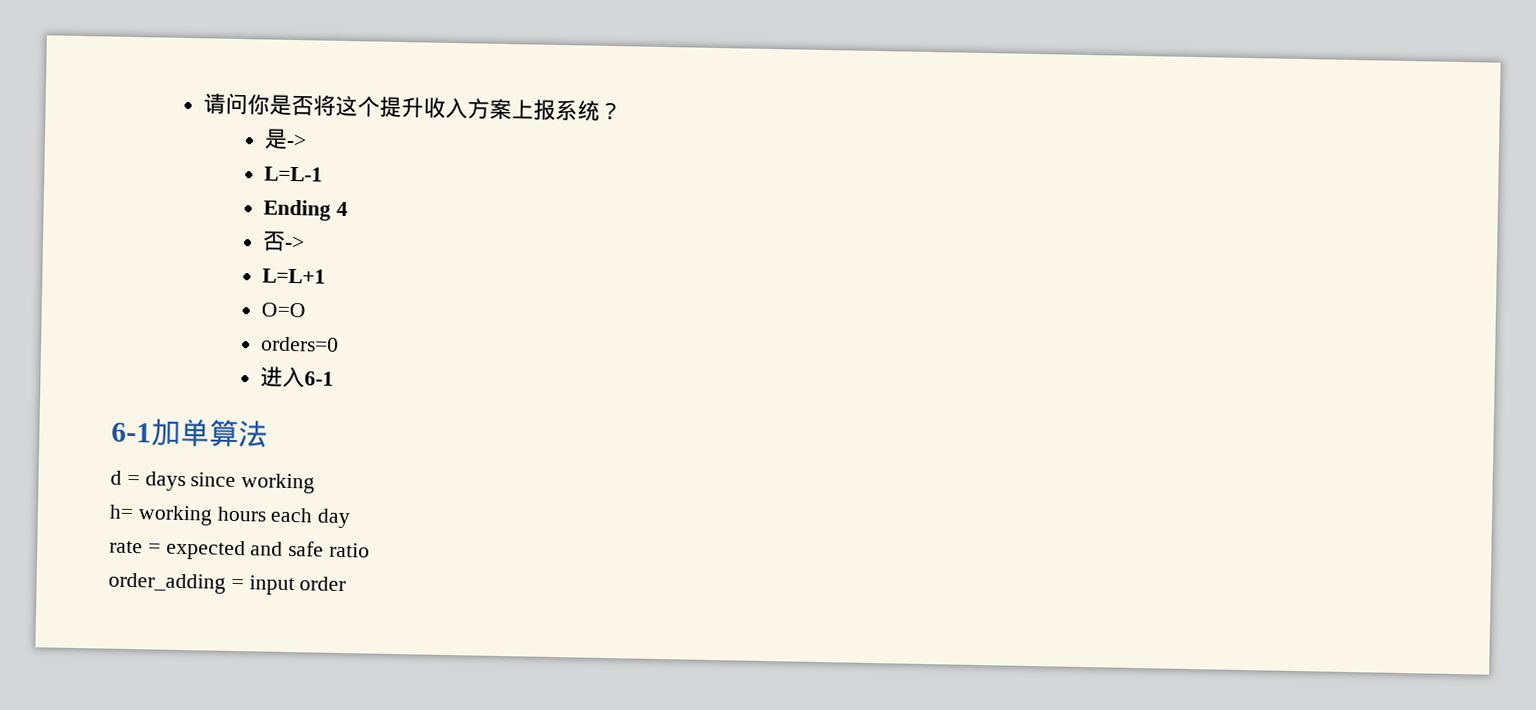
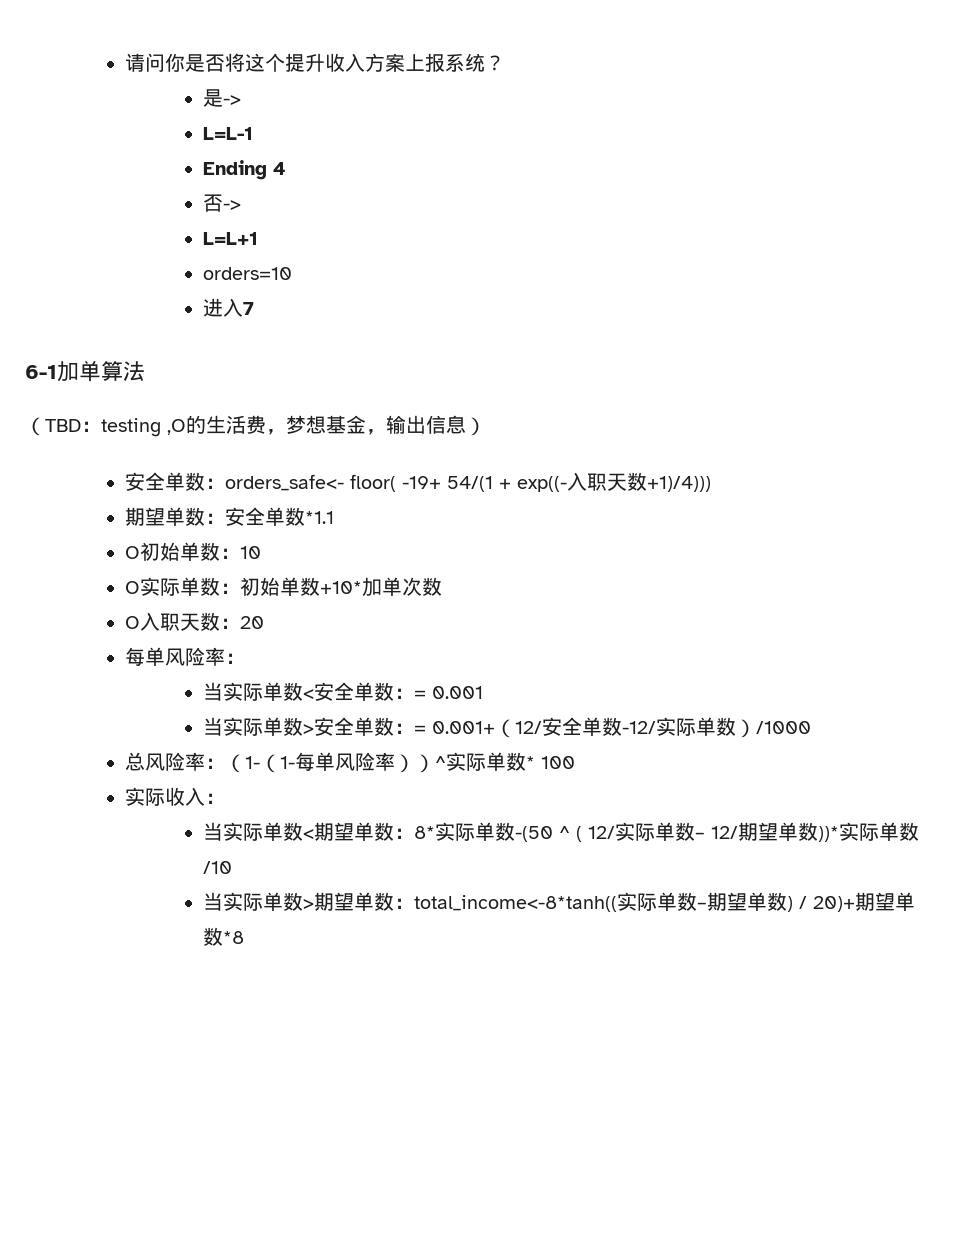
[261,302,307,318] [260,336,340,352] O=O // orders=0 -> [202,267,292,280] orders=10
[304,371,335,386] 6-1 -> [242,302,254,315] 7
[110,470,316,494] [109,504,352,529] [109,539,371,561] [108,572,347,596] d = days since working // h= working hours each day // rate = expected and safe ratio // order_adding = input order -> [25,415,486,437] [124,472,711,492] [124,507,334,526] [124,542,261,561] [124,577,442,597] [124,612,264,631] [124,647,245,666] [202,682,483,701] [202,717,811,738] [124,752,575,773] [124,787,225,806] [202,822,919,842] [202,861,232,874] [202,892,915,912] [202,927,244,946] （TBD：testing ,O的生活费，梦想基金，输出信息） // 安全单数：orders_safe<- floor( -19+ 54/(1 + exp((-入职天数+1)/4))) // 期望单数：安全单数*1.1 // O初始单数：10 // O实际单数：初始单数+10*加单次数 // O入职天数：20 // 每单风险率： // 当实际单数<安全单数：= 0.001 // 当实际单数>安全单数：= 0.001+（12/安全单数-12/实际单数）/1000 // 总风险率：（1-（1-每单风险率））^实际单数* 100 // 实际收入： // 当实际单数<期望单数：8*实际单数-(50 ^ ( 12/实际单数– 12/期望单数))*实际单数/10 // 当实际单数>期望单数：total_income<-8*tanh((实际单数–期望单数) / 20)+期望单数*8

